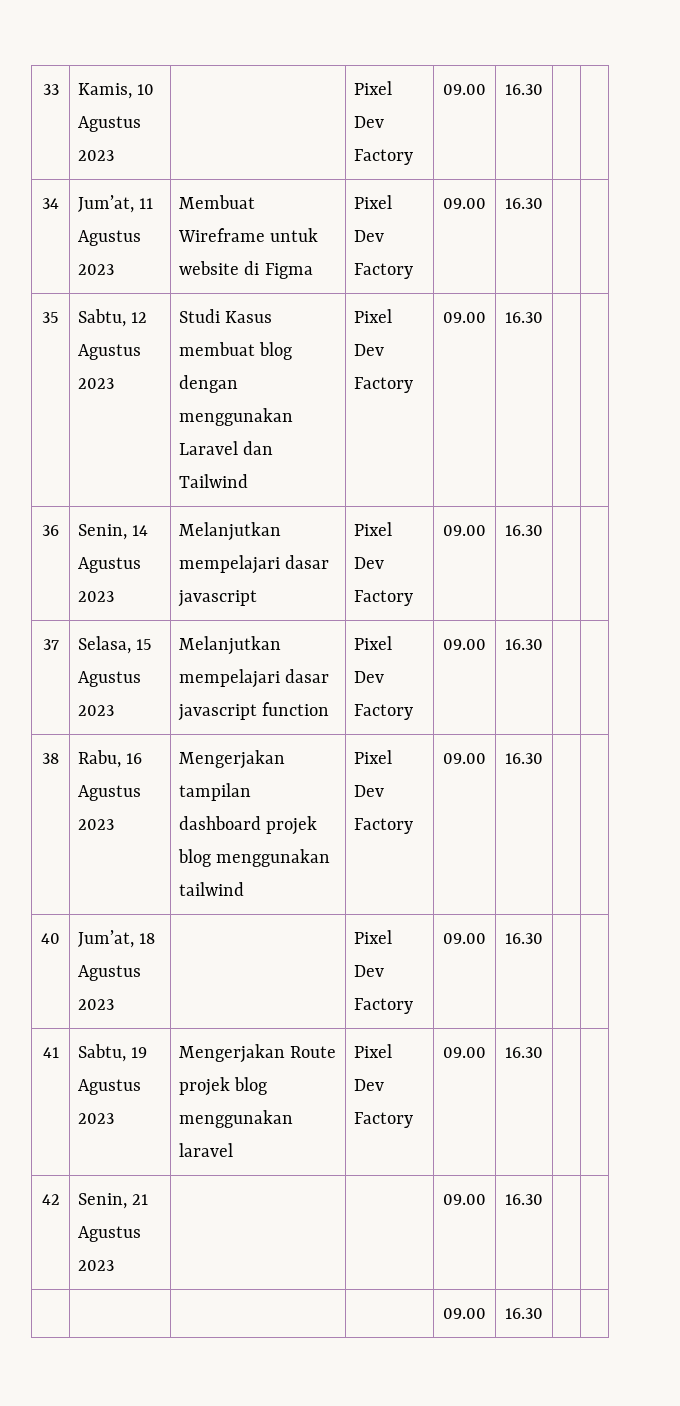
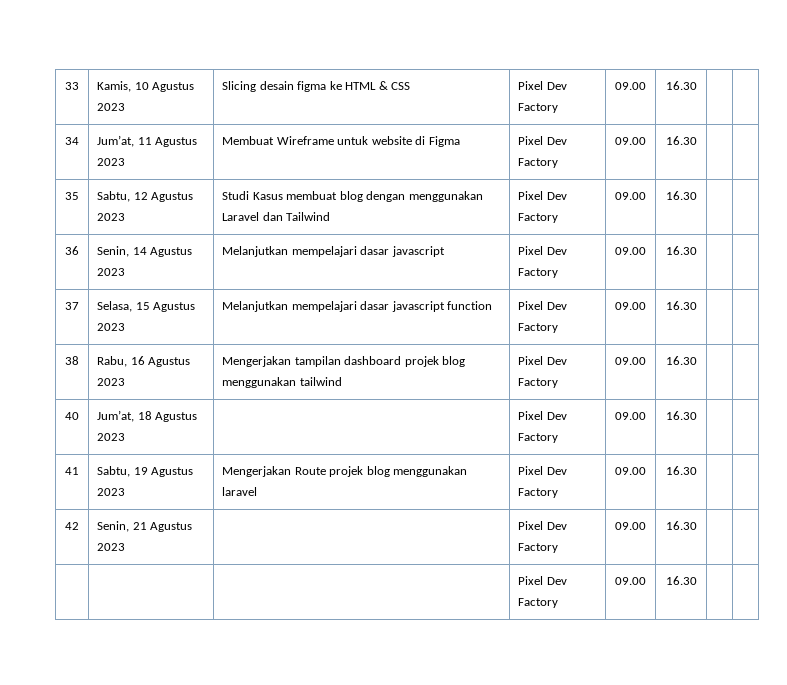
(115, 155) none -> [222,81,411,92] Slicing desain figma ke HTML & CSS
(115, 1265) none -> [518,521,567,530] [518,543,559,553] Pixel Dev Factory
(543, 1199) none -> [518,576,567,585] [518,598,559,608] Pixel Dev Factory

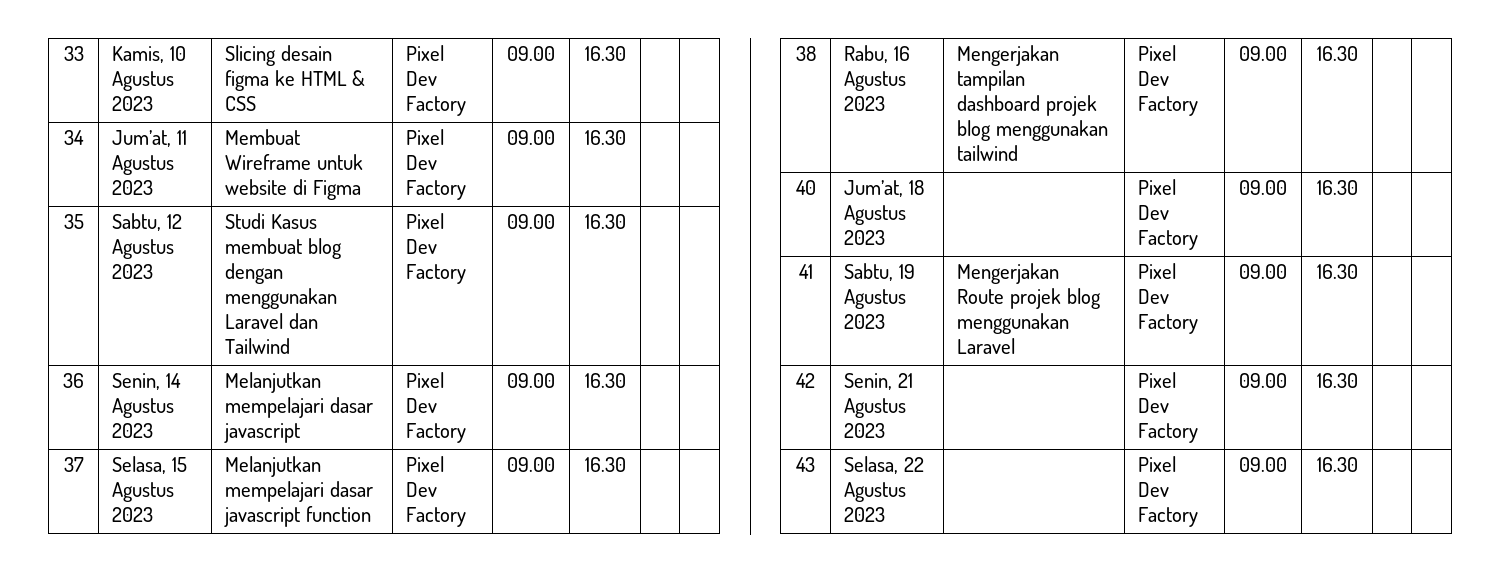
[222,487,258,496] laravel -> [957,338,1016,354] Laravel
(697, 525) | -> [796,457,815,472] [844,456,924,474] [844,482,907,502] [844,507,886,522] 43 | Selasa, 22 Agustus 2023

